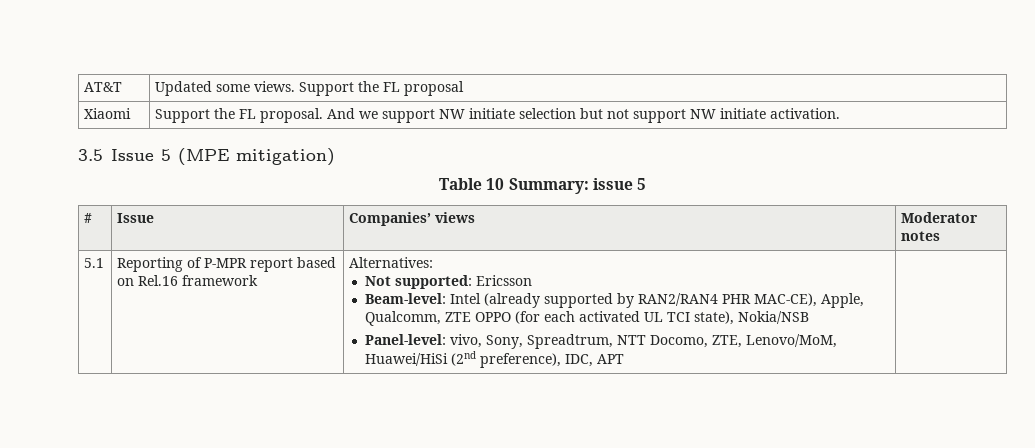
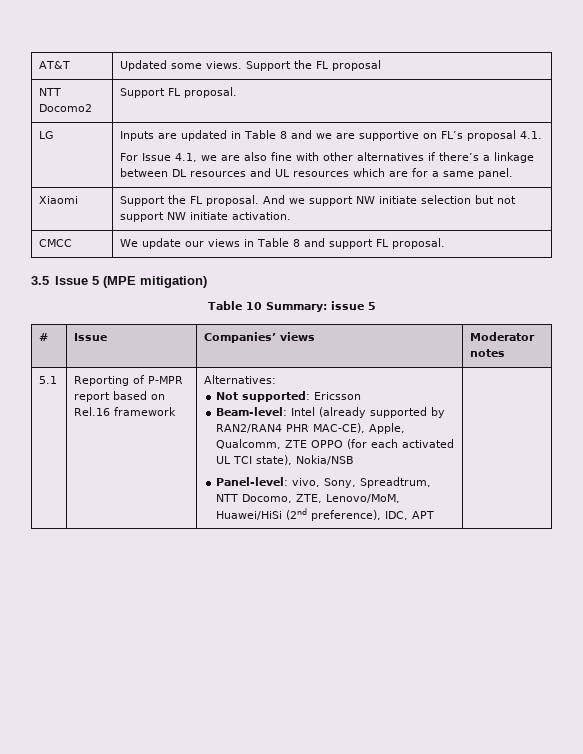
(465, 88) none -> [39,88,62,96] [39,104,93,112] [120,87,238,98] [39,131,55,139] [120,130,543,141] [120,152,535,163] [120,168,514,179] // NTT Docomo2 | Support FL proposal. // LG | Inputs are updated in Table 8 and we are supportive on FL’s proposal 4.1. // For Issue 4.1, we are also fine with other alternatives if there’s a linkage between DL resources and UL resources which are for a same panel.
(841, 113) none -> [39,239,73,247] [120,238,446,249] // CMCC | We update our views in Table 8 and support FL proposal.

